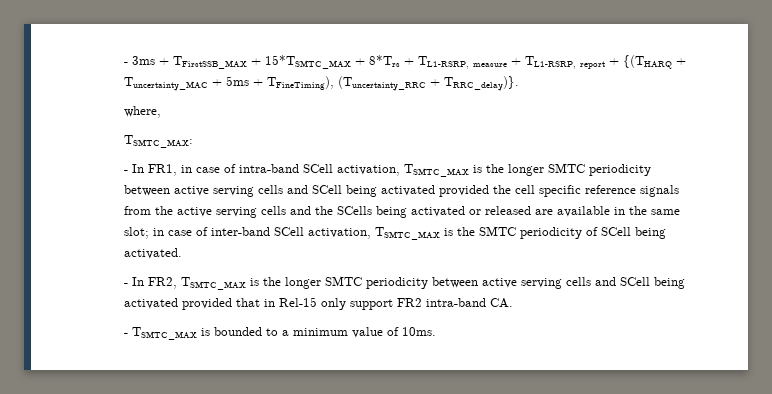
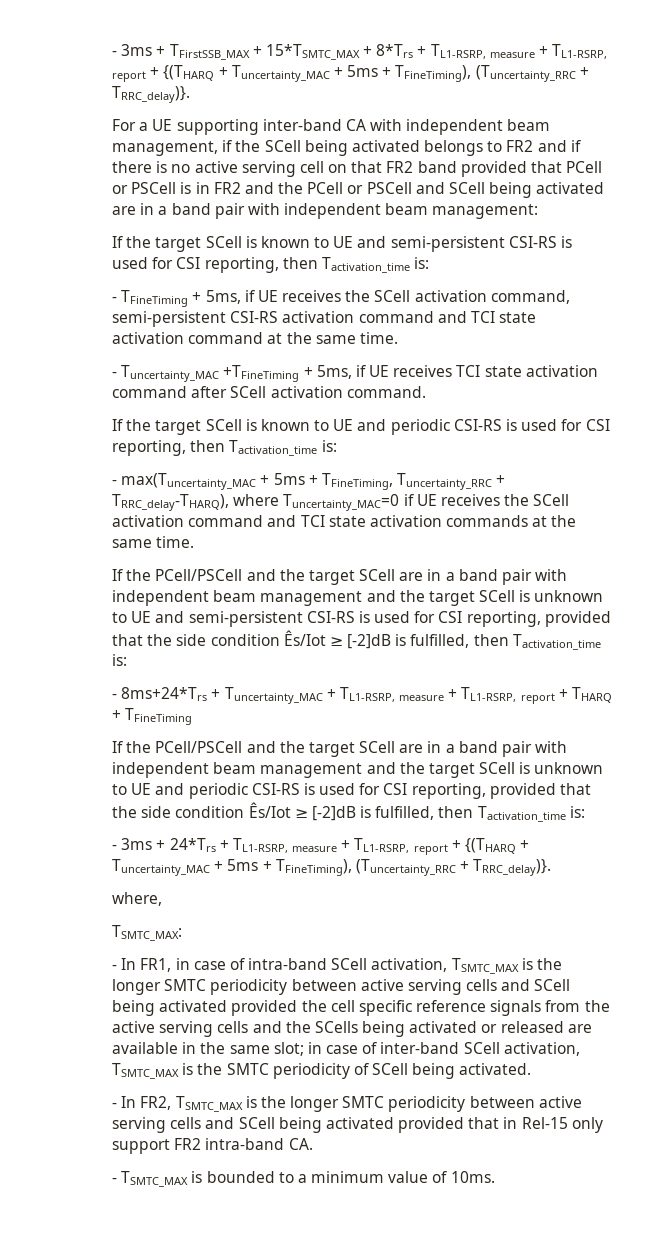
(520, 83) none -> [111,119,551,135] [111,140,581,156] [111,161,603,177] [111,182,605,198] [111,203,539,219] [111,236,572,252] [111,257,430,273] [111,290,570,307] [111,311,537,327] [111,332,398,344] [111,365,598,382] [111,386,426,398] [111,419,610,435] [111,440,337,456] [111,473,506,490] [111,494,570,511] [111,515,577,527] [111,536,195,548] [111,569,568,585] [111,590,604,606] [111,611,611,627] [111,630,601,650] [111,654,127,666] [111,687,612,704] [111,708,193,725] [111,741,568,757] [111,762,604,778] [111,783,591,799] [111,802,585,822] [111,838,530,855] [111,859,552,876] // For a UE supporting inter-band CA with independent beam management, if the SCell being activated belongs to FR2 and if there is no active serving cell on that FR2 band provided that PCell or PSCell is in FR2 and the PCell or PSCell and SCell being activated are in a band pair with independent beam management: // If the target SCell is known to UE and semi-persistent CSI-RS is used for CSI reporting, then Tactivation_time is: // - TFineTiming + 5ms, if UE receives the SCell activation command, semi-persistent CSI-RS activation command and TCI state activation command at the same time. // - Tuncertainty_MAC +TFineTiming + 5ms, if UE receives TCI state activation command after SCell activation command. // If the target SCell is known to UE and periodic CSI-RS is used for CSI reporting, then Tactivation_time is: // - max(Tuncertainty_MAC + 5ms + TFineTiming, Tuncertainty_RRC + TRRC_delay-THARQ), where Tuncertainty_MAC=0 if UE receives the SCell activation command and TCI state activation commands at the same time. // If the PCell/PSCell and the target SCell are in a band pair with independent beam management and the target SCell is unknown to UE and semi-persistent CSI-RS is used for CSI reporting, provided that the side condition Ês/Iot ≥ [-2]dB is fulfilled, then Tactivation_time is: // - 8ms+24*Trs + Tuncertainty_MAC + TL1-RSRP, measure + TL1-RSRP, report + THARQ + TFineTiming // If the PCell/PSCell and the target SCell are in a band pair with independent beam management and the target SCell is unknown to UE and periodic CSI-RS is used for CSI reporting, provided that the side condition Ês/Iot ≥ [-2]dB is fulfilled, then Tactivation_time is: // - 3ms + 24*Trs + TL1-RSRP, measure + TL1-RSRP, report + {(THARQ + Tuncertainty_MAC + 5ms + TFineTiming), (Tuncertainty_RRC + TRRC_delay)}.

